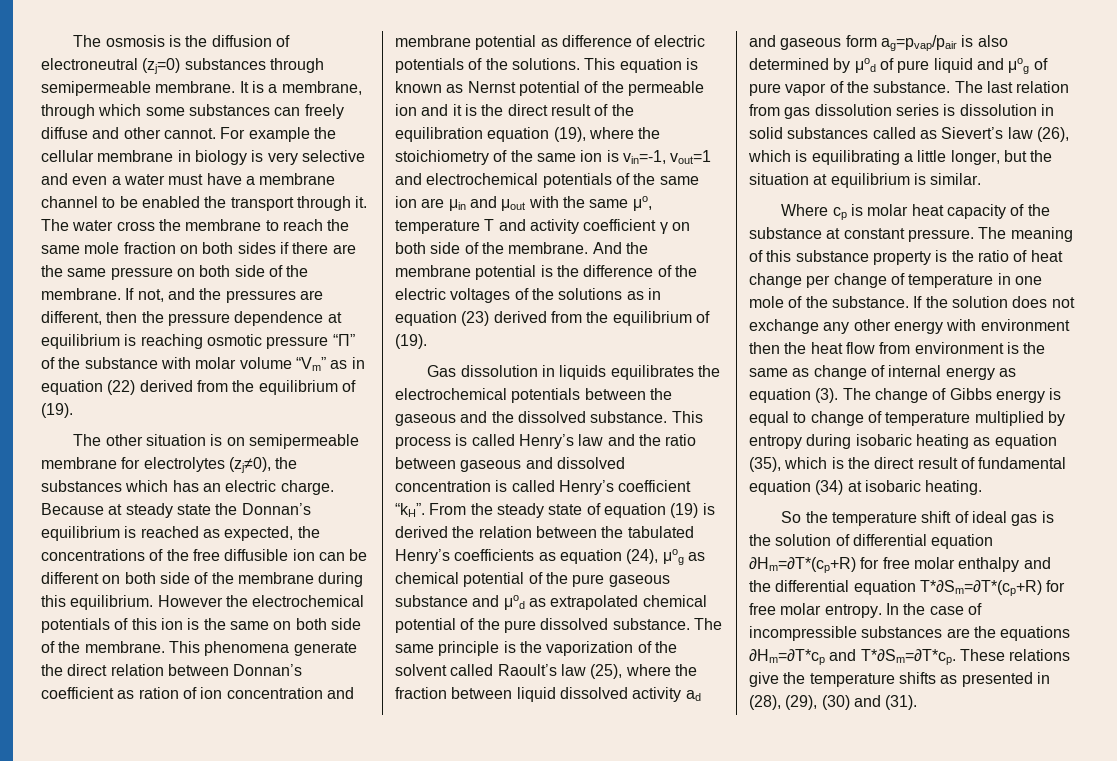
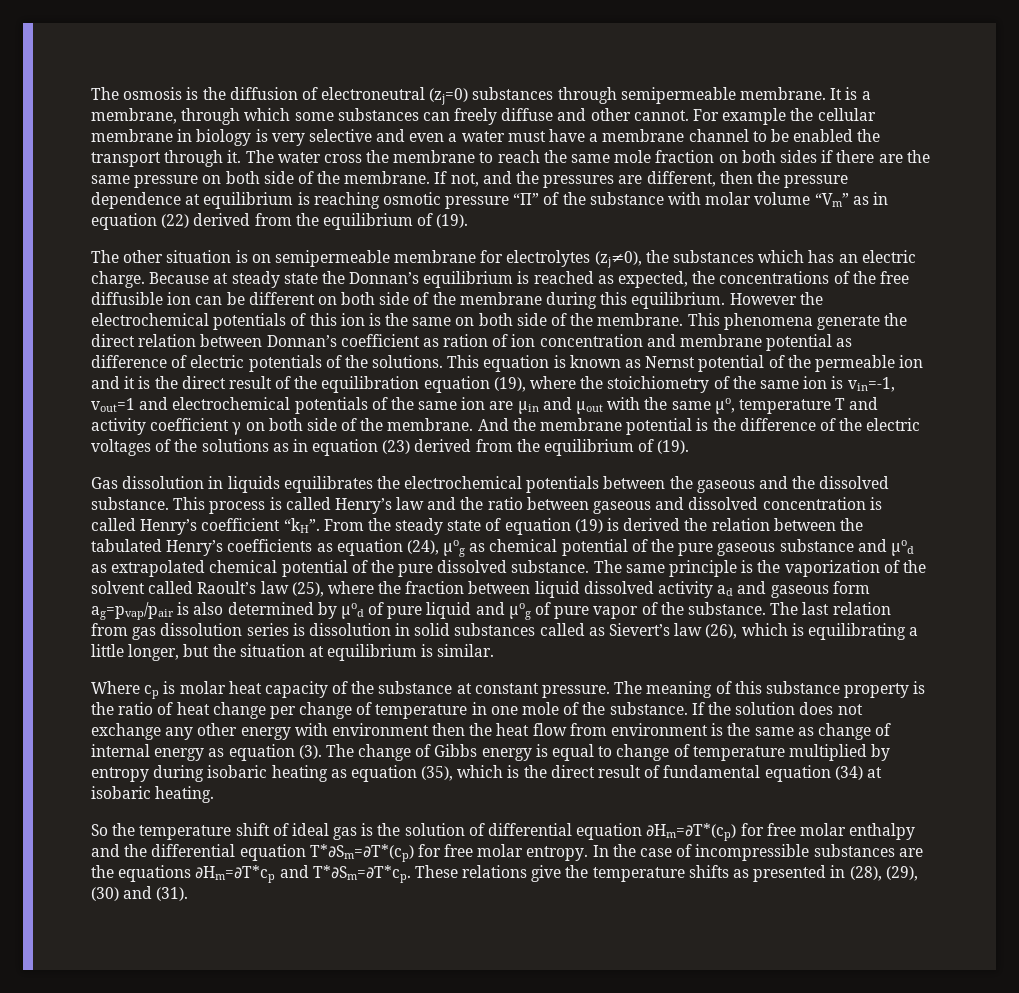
[749,557,856,573] ∂Hm=∂T*(cp+R) -> [646,823,737,841] ∂Hm=∂T*(cp)
[919,580,1042,596] T*∂Sm=∂T*(cp+R) -> [309,844,414,862] T*∂Sm=∂T*(cp)

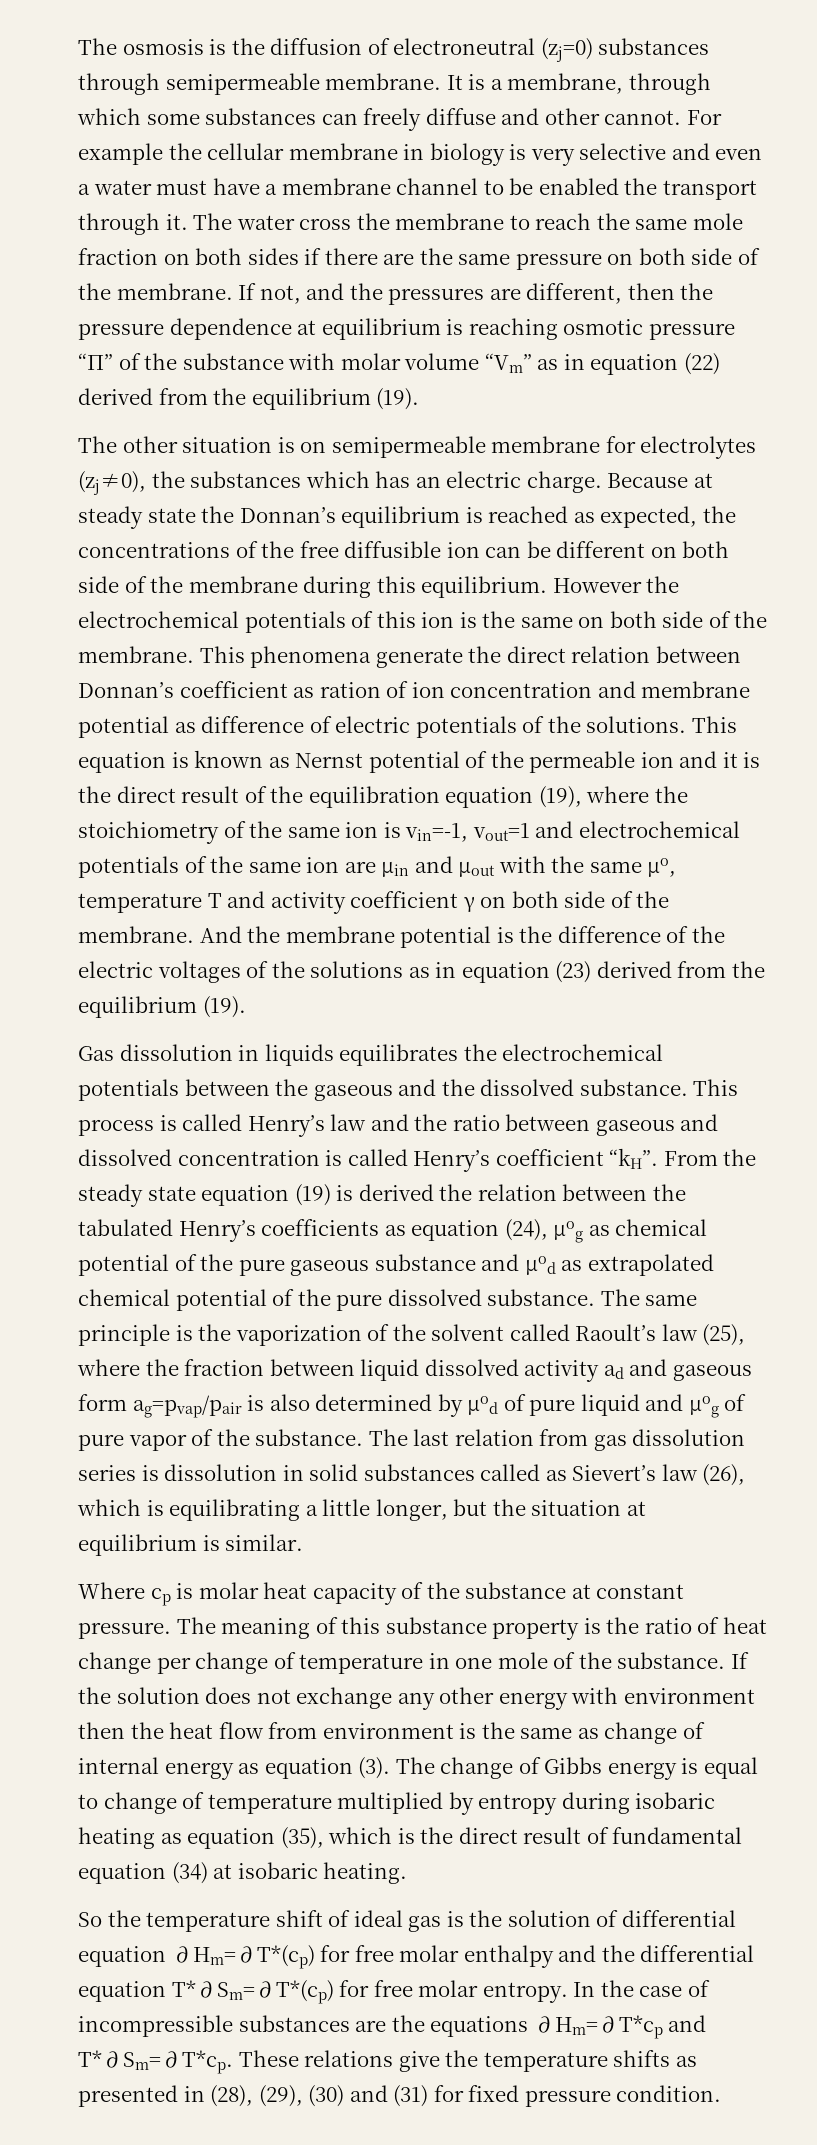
[417,213,434,226] of -> (371, 399) none
[638,439,655,452] of -> (197, 1007) none
[485,518,502,531] of -> (196, 1193) none
[156,887,189,901] (31). -> [393,2085,722,2107] (31) for fixed pressure condition.

